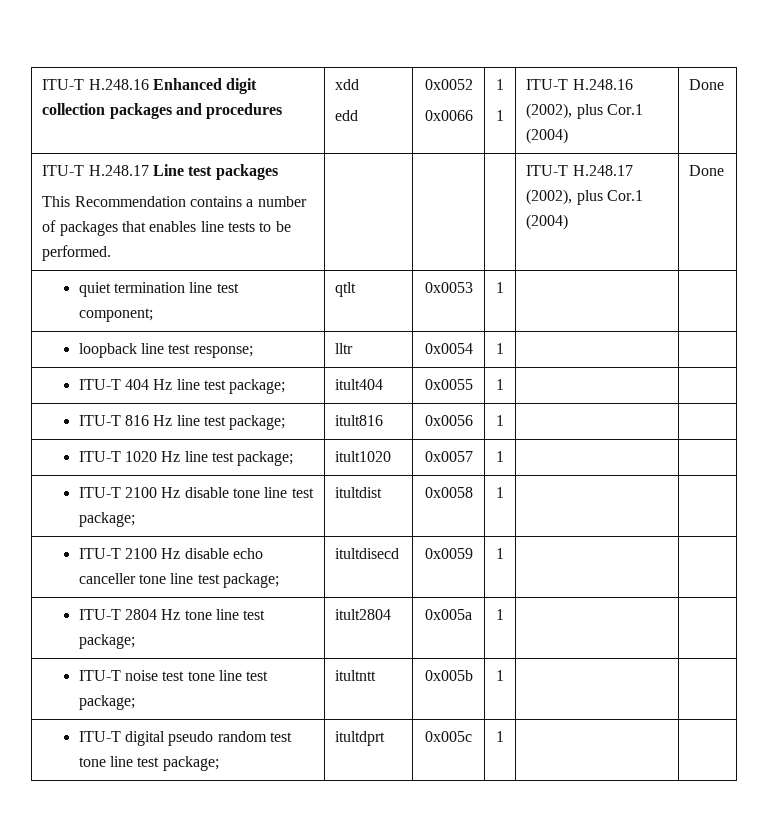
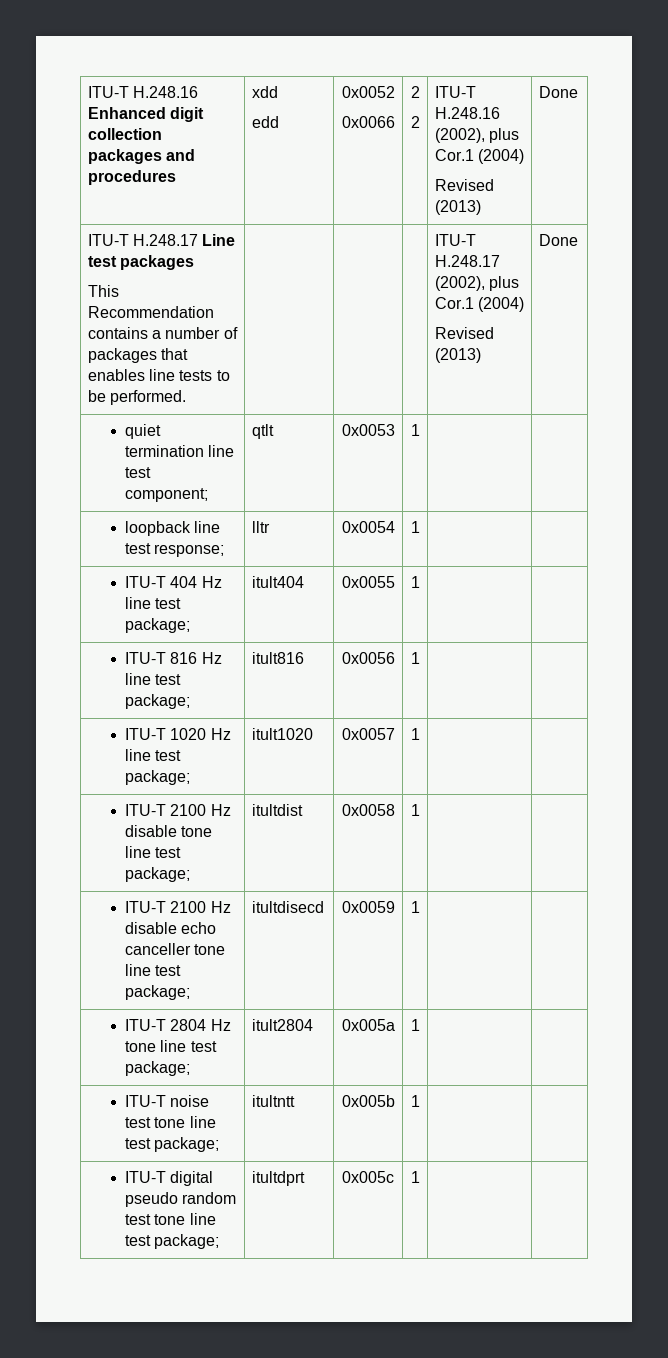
[496,79,504,90] [496,110,504,121] 1 // 1 -> [410,86,420,98] [410,116,420,128] 2 // 2
(569, 136) none -> [434,179,494,191] [434,200,481,215] // Revised (2013)
(569, 222) none -> [434,327,494,339] [434,348,481,363] // Revised (2013)

